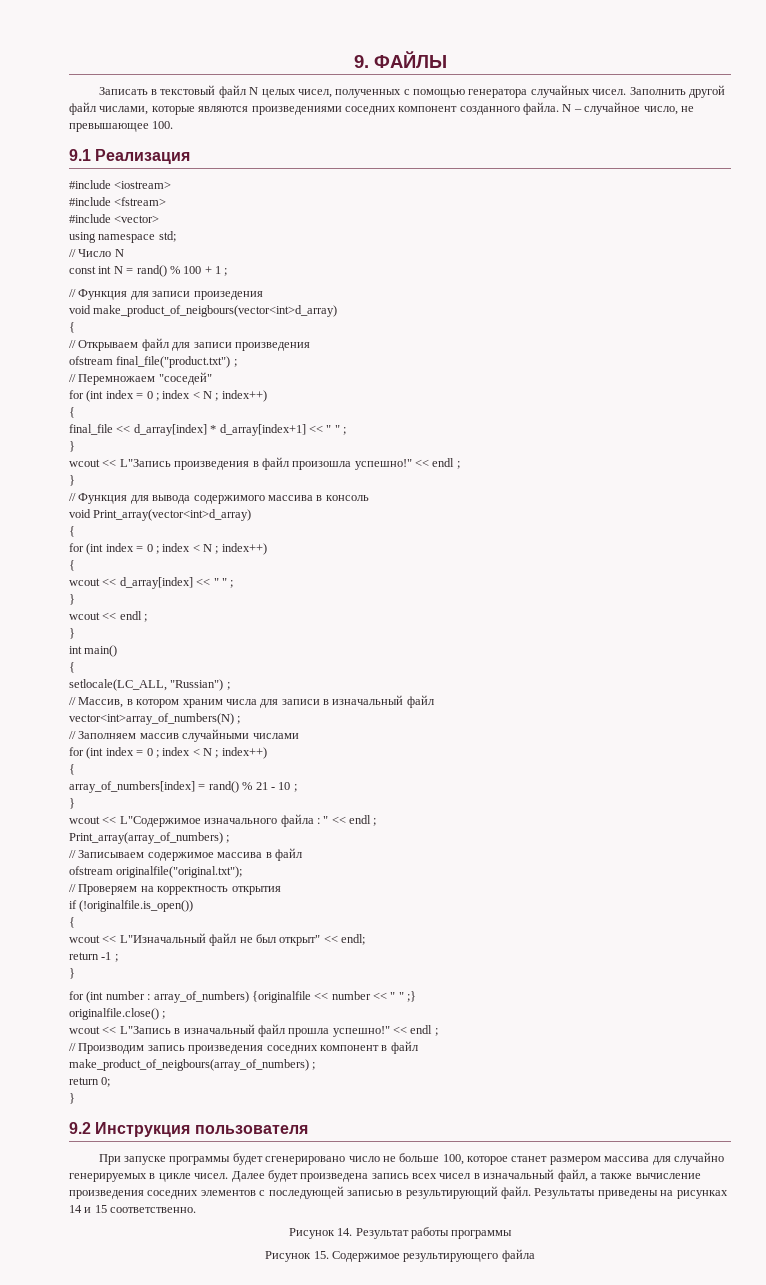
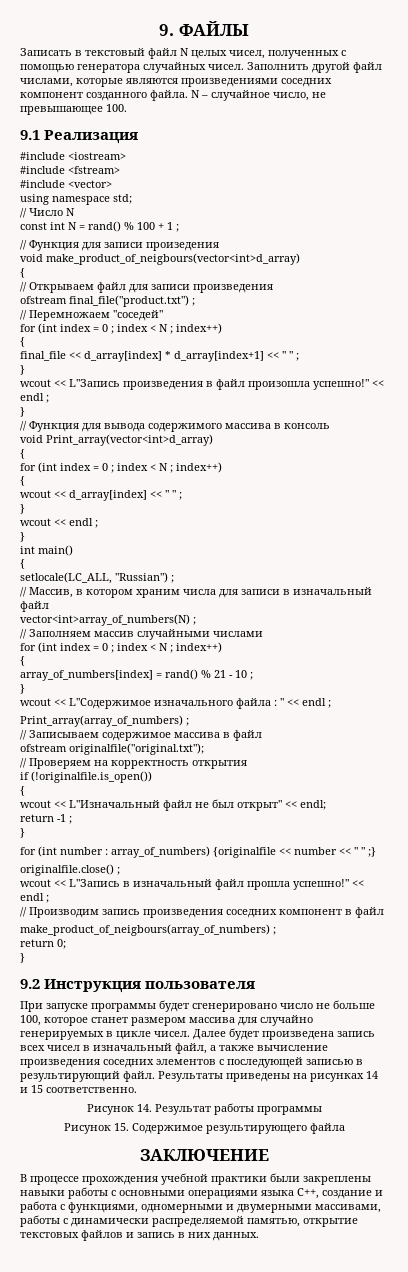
(535, 1255) none -> [139,1149,269,1161] [20,1173,371,1185] [20,1187,383,1199] [20,1201,381,1213] [20,1215,358,1227] [20,1230,259,1241] // ЗАКЛЮЧЕНИЕ // В процессе прохождения учебной практики были закреплены навыки работы с основными операциями языка C++, создание и работа с функциями, одномерными и двумерными массивами, работы с динамически распределяемой памятью, открытие текстовых файлов и запись в них данных.

